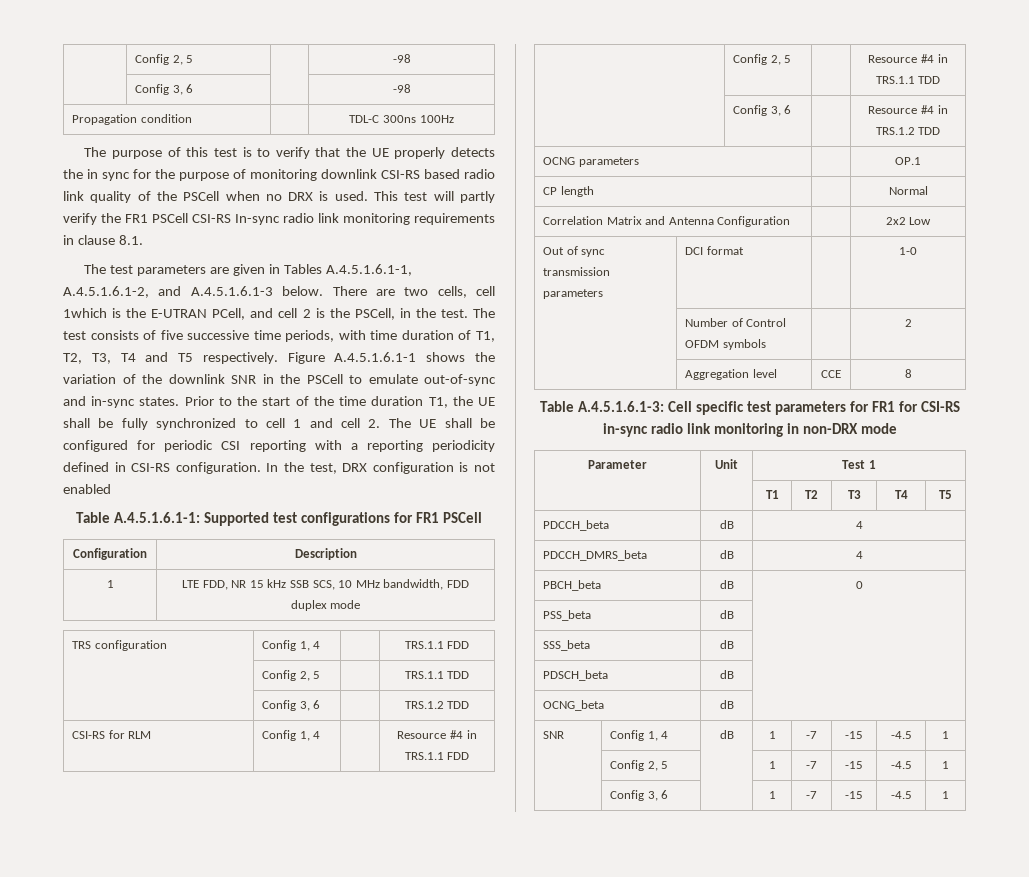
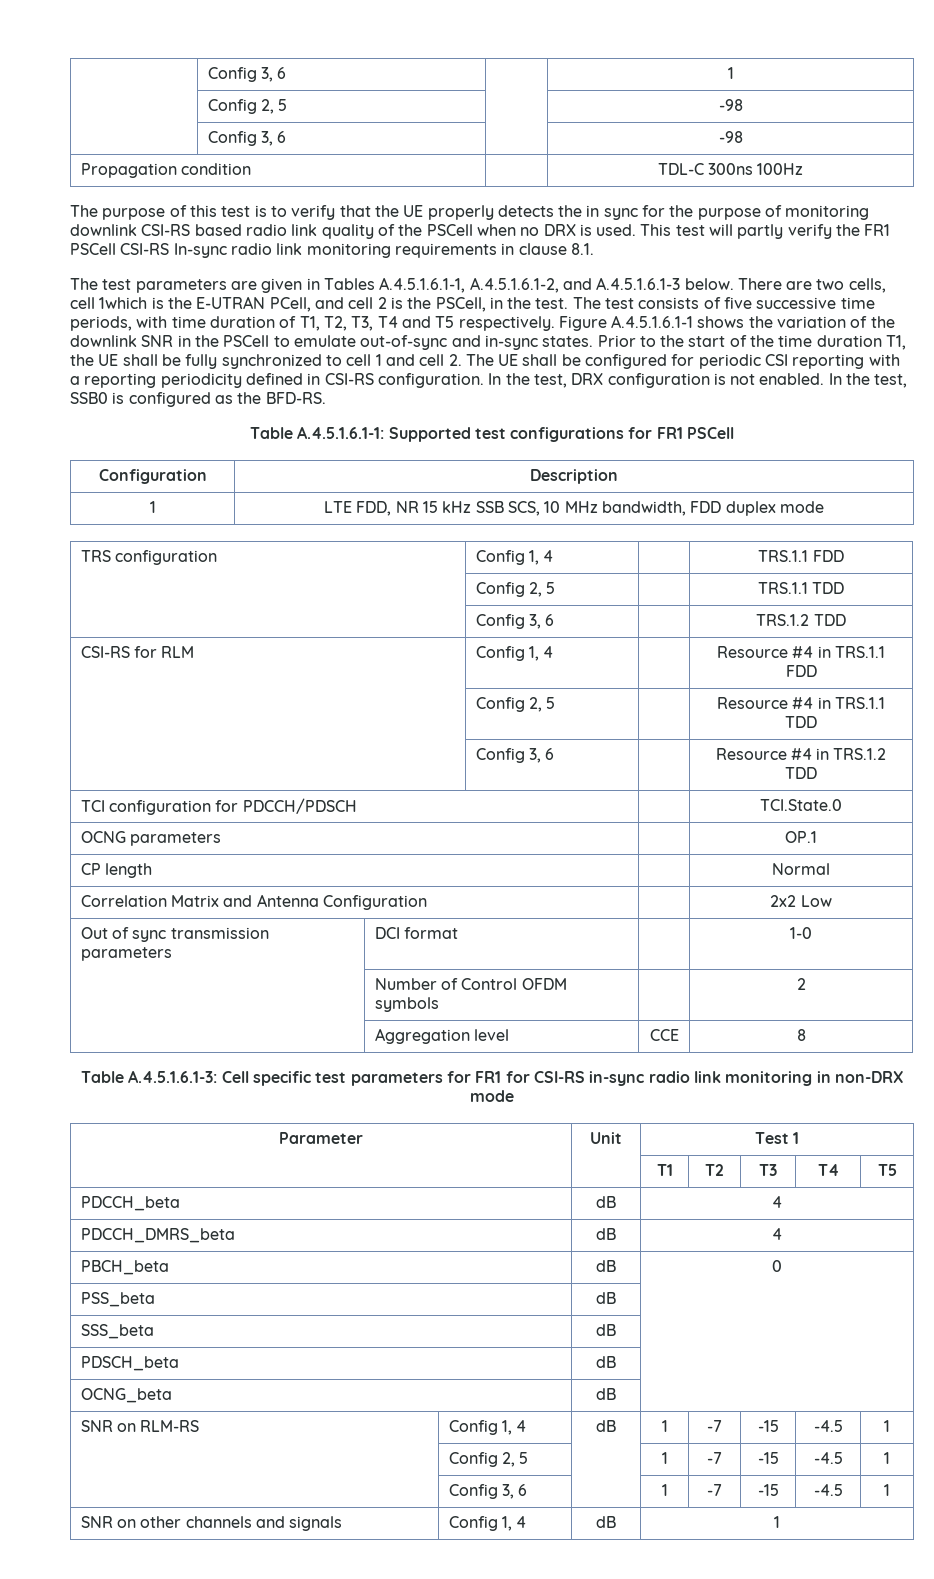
(135, 59) none -> [207,67,287,82] [727,67,734,79] | Config 3, 6 | | 1 //
[63,484,111,494] enabled -> [759,373,908,388] [70,392,326,407] enabled. In the test, SSB0 is configured as the BFD-RS.
(941, 131) none -> [80,798,357,815] [760,799,843,811] // TCI configuration for PDCCH/PDSCH | | TCI.State.0
(565, 735) none -> [116,1420,200,1432] on RLM-RS
(949, 795) none -> [80,1516,343,1531] [448,1516,527,1531] [596,1516,616,1528] [774,1516,781,1528] // SNR on other channels and signals | Config 1, 4 | dB | 1

